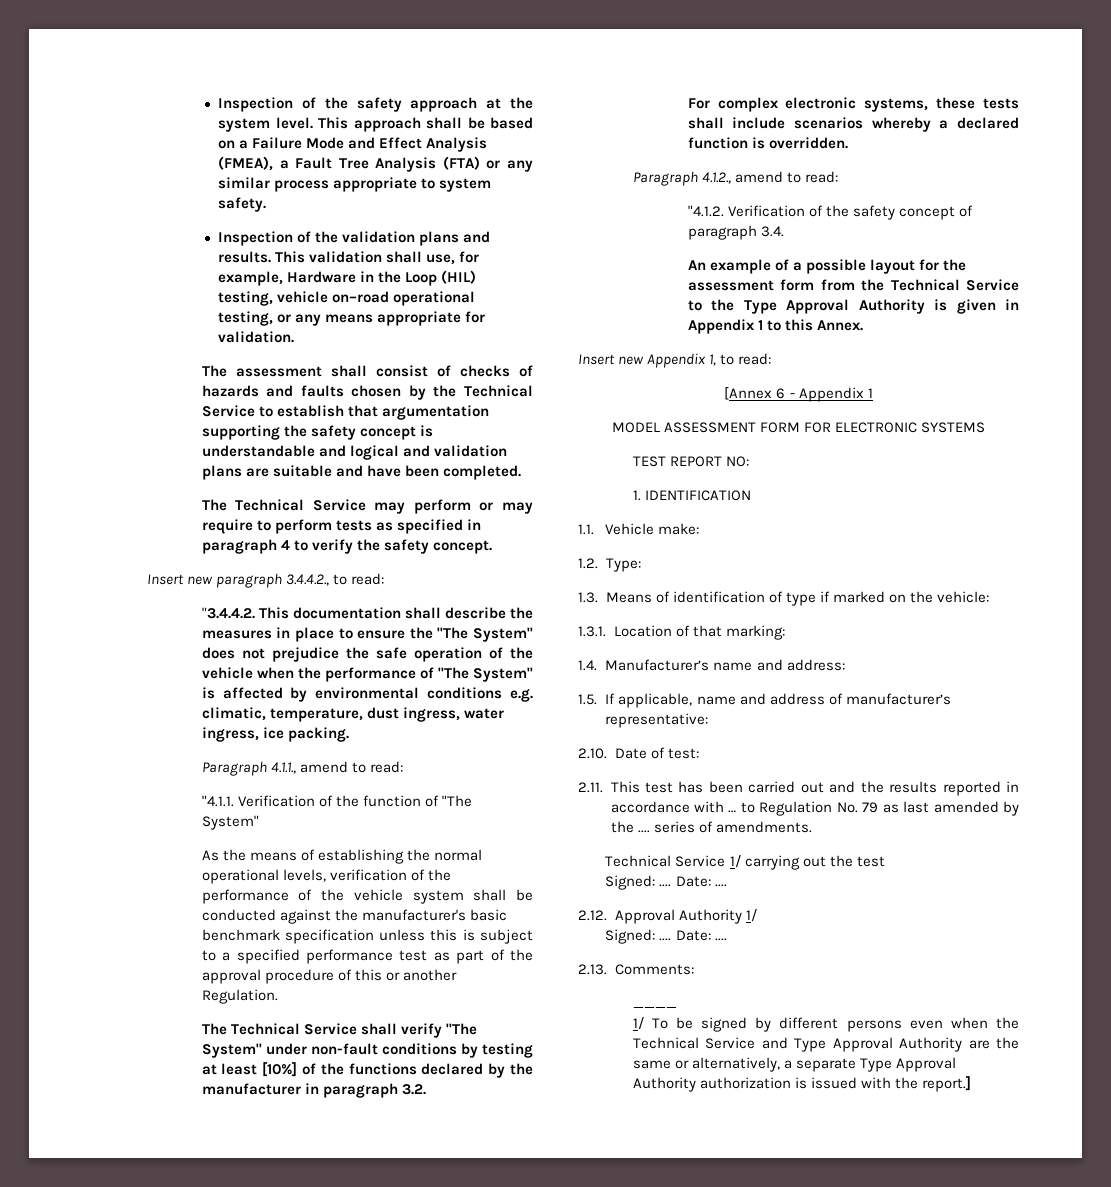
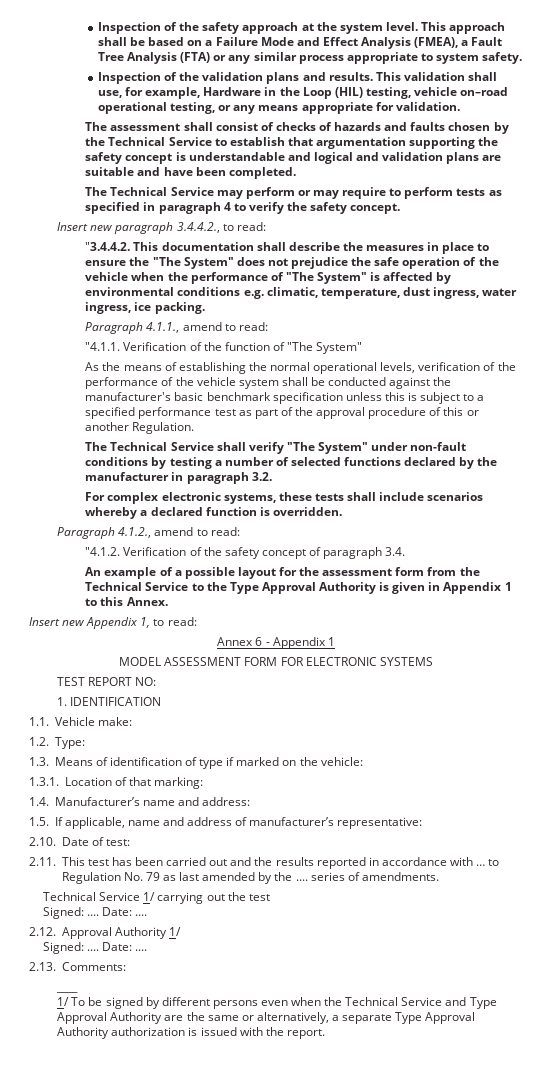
[201,1062,344,1077] at least [10%] of the -> [214,457,342,466] a number of selected
[724,387,773,400] [Annex -> [217,637,254,646] Annex
[922,1076,972,1092] report.] -> [286,1029,325,1039] report.

